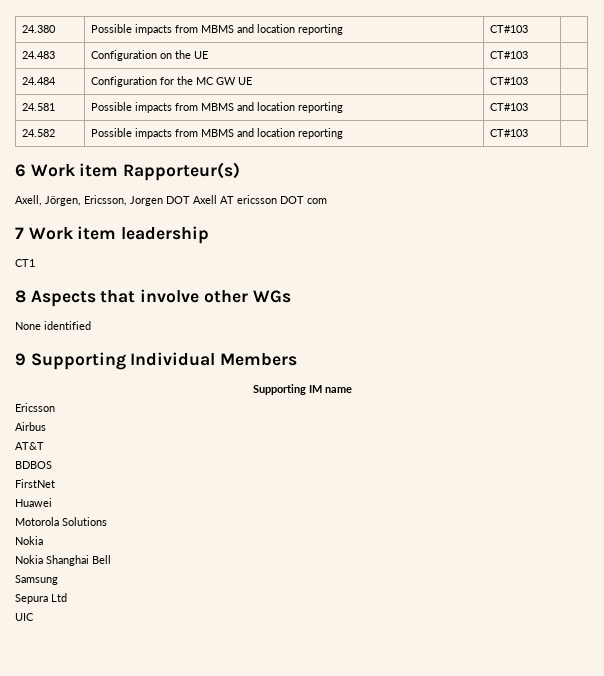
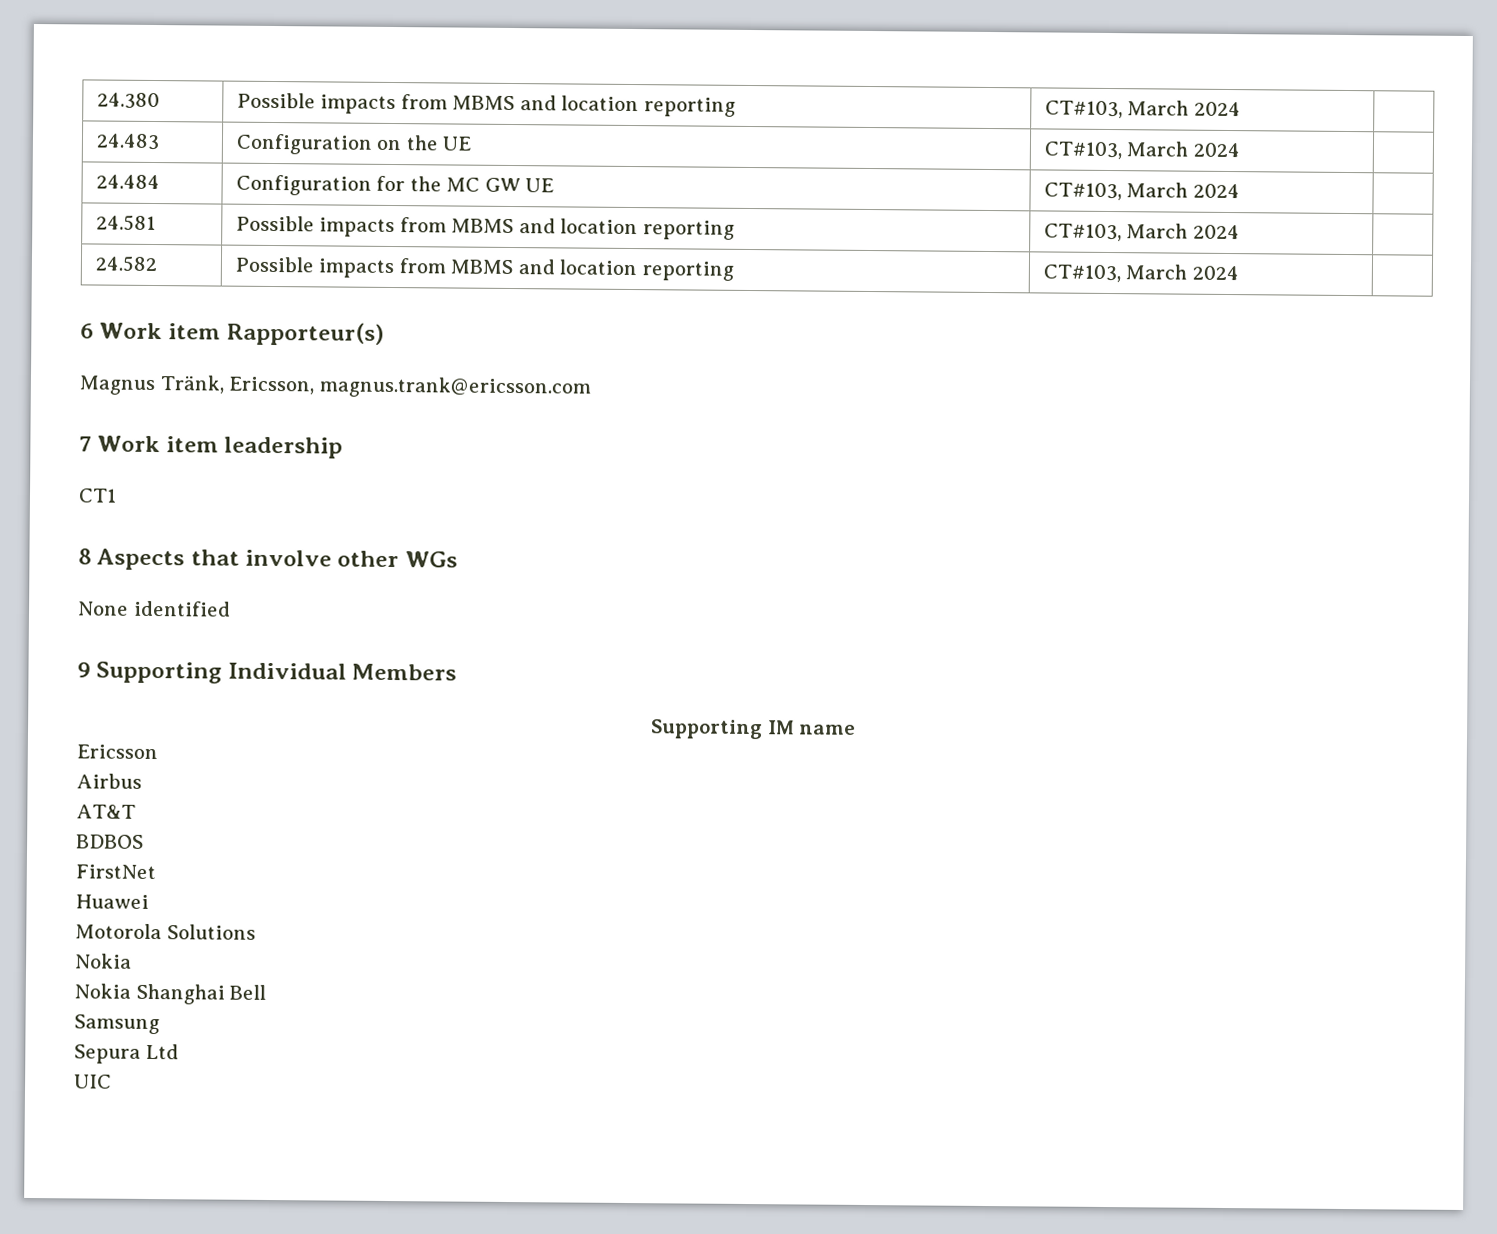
[489,25,528,33] CT#103 -> [1044,100,1241,119] CT#103, March 2024
[489,51,528,59] CT#103 -> [1043,141,1240,160] CT#103, March 2024
[489,77,528,85] CT#103 -> [1043,182,1240,201] CT#103, March 2024
[489,103,528,111] CT#103 -> [1043,223,1240,242] CT#103, March 2024
[489,129,528,137] CT#103 -> [1042,264,1239,283] CT#103, March 2024
[15,195,327,206] Axell, Jörgen, Ericsson, Jorgen DOT Axell AT ericsson DOT com -> [79,375,591,399] Magnus Tränk, Ericsson, magnus.trank@ericsson.com

